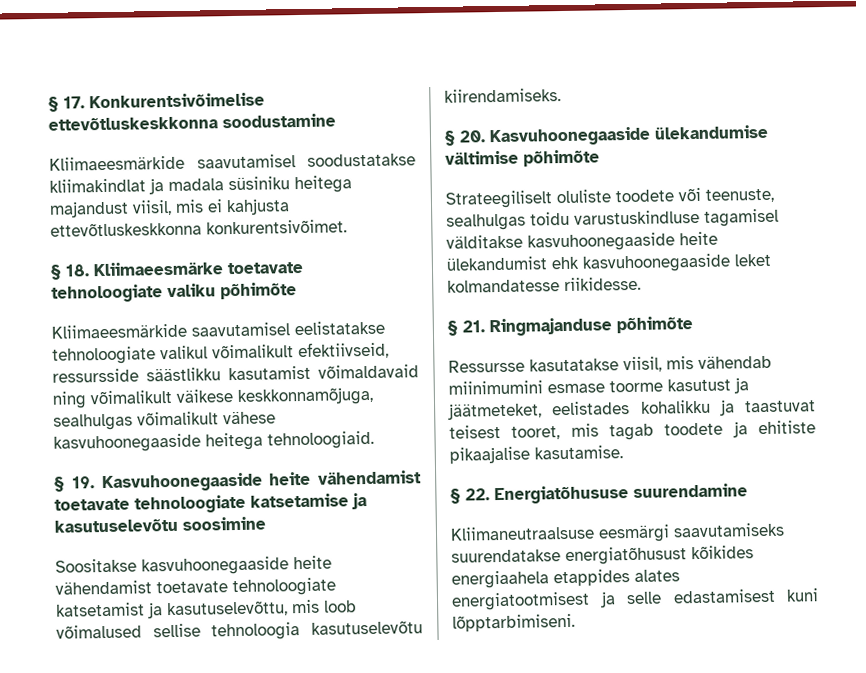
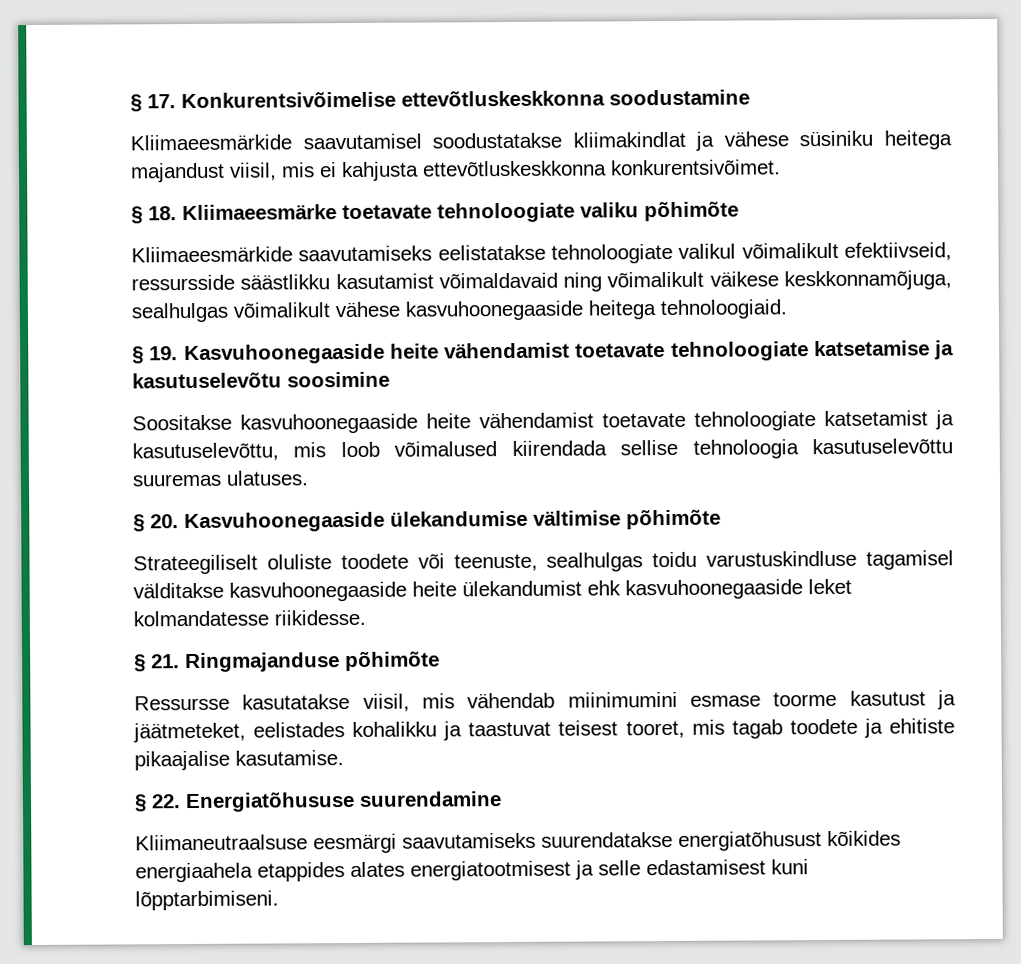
[168,178,224,191] madala -> [723,131,789,147] vähese
[191,322,290,337] saavutamisel -> [298,245,433,262] saavutamiseks
(142, 631) none -> [511,440,607,456] kiirendada
[311,620,423,635] [444,88,561,103] kasutuselevõtu kiirendamiseks. -> [812,438,953,455] [132,470,309,487] kasutuselevõttu suuremas ulatuses.

